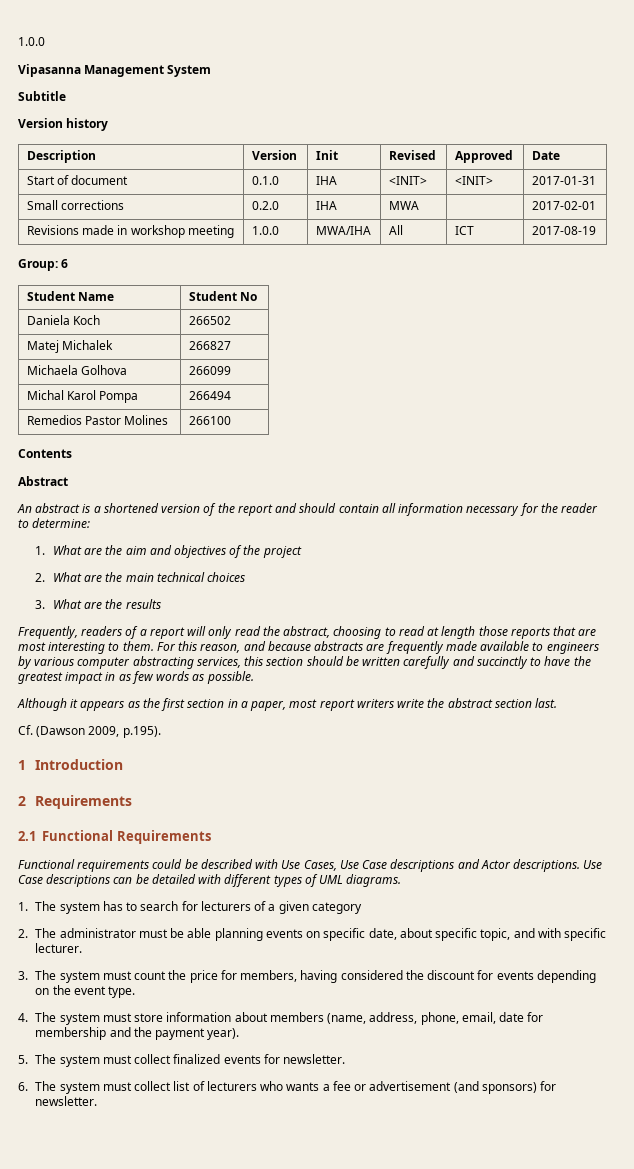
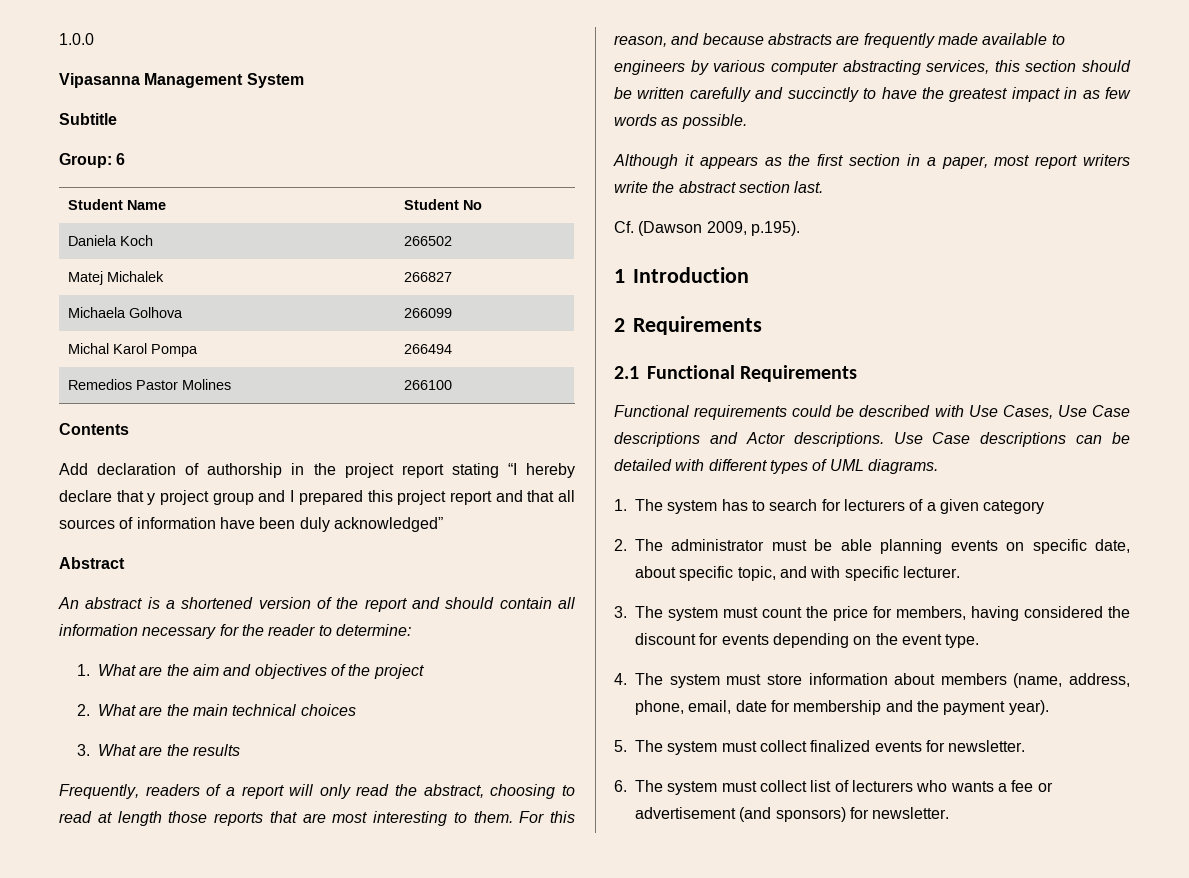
[18,118,109,131] [26,150,96,163] [251,150,297,160] [315,150,338,160] [388,150,436,160] [454,150,513,163] [531,151,560,160] [26,175,129,185] [251,176,279,185] [315,176,337,185] [388,176,427,185] [454,176,493,185] [531,176,596,185] [26,200,125,210] [251,201,279,210] [315,201,337,210] [388,201,419,210] [531,201,596,210] [26,225,234,238] [251,226,279,235] [315,226,371,235] [388,225,403,235] [454,226,474,235] [531,226,596,235] // Version history // Description | Version | Init | Revised | Approved | Date // Start of document | 0.1.0 | IHA | <INIT> | <INIT> | 2017-01-31 // Small corrections | 0.2.0 | IHA | MWA | | 2017-02-01 // Revisions made in workshop meeting | 1.0.0 | MWA/IHA | All | ICT | 2017-08-19 -> (117, 119) none
(72, 453) none -> [59,463,576,478] [59,490,575,505] [59,517,443,532] // Add declaration of authorship in the project report stating “I hereby declare that y project group and I prepared this project report and that all sources of information have been duly acknowledged”

